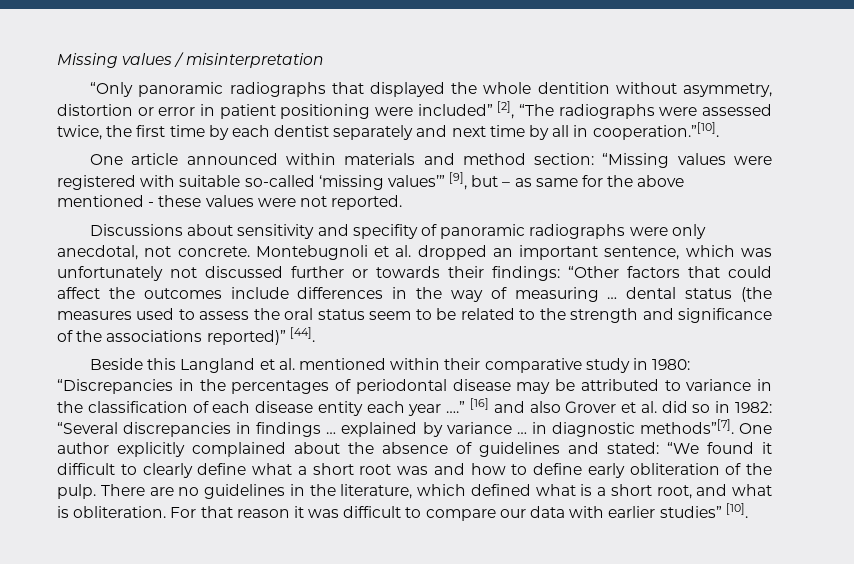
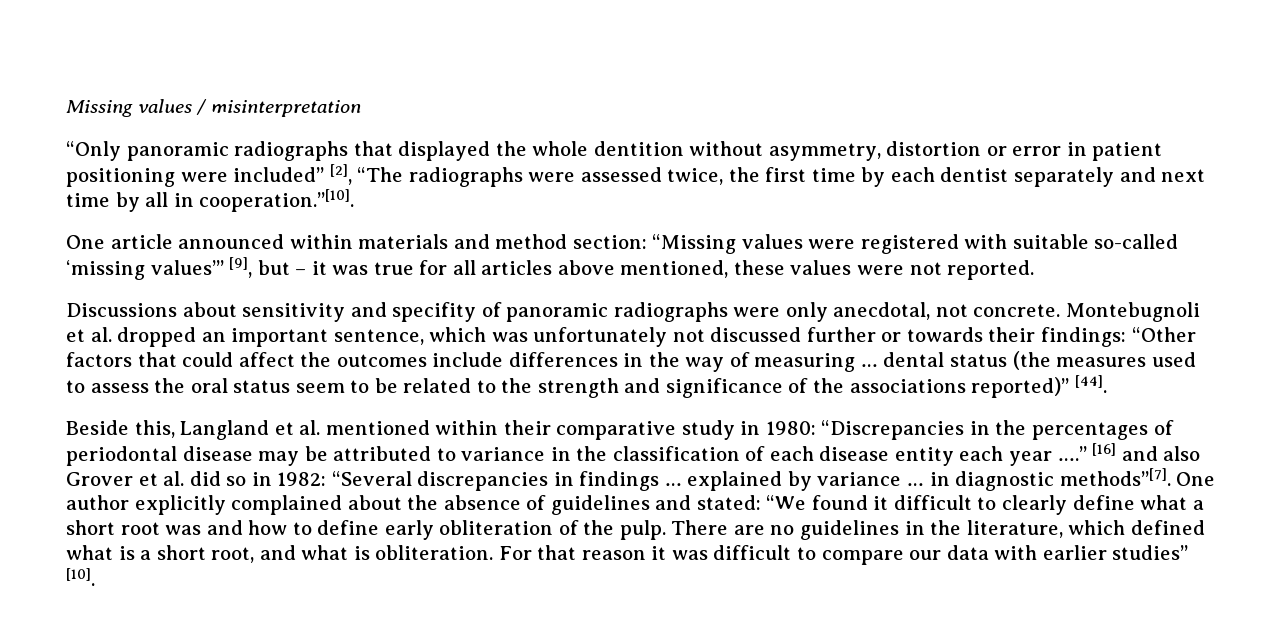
[514,175,685,187] [57,195,155,207] as same for the above mentioned - -> [311,260,729,278] it was true for all articles above mentioned,
[147,358,177,370] this -> [134,420,175,438] this,

